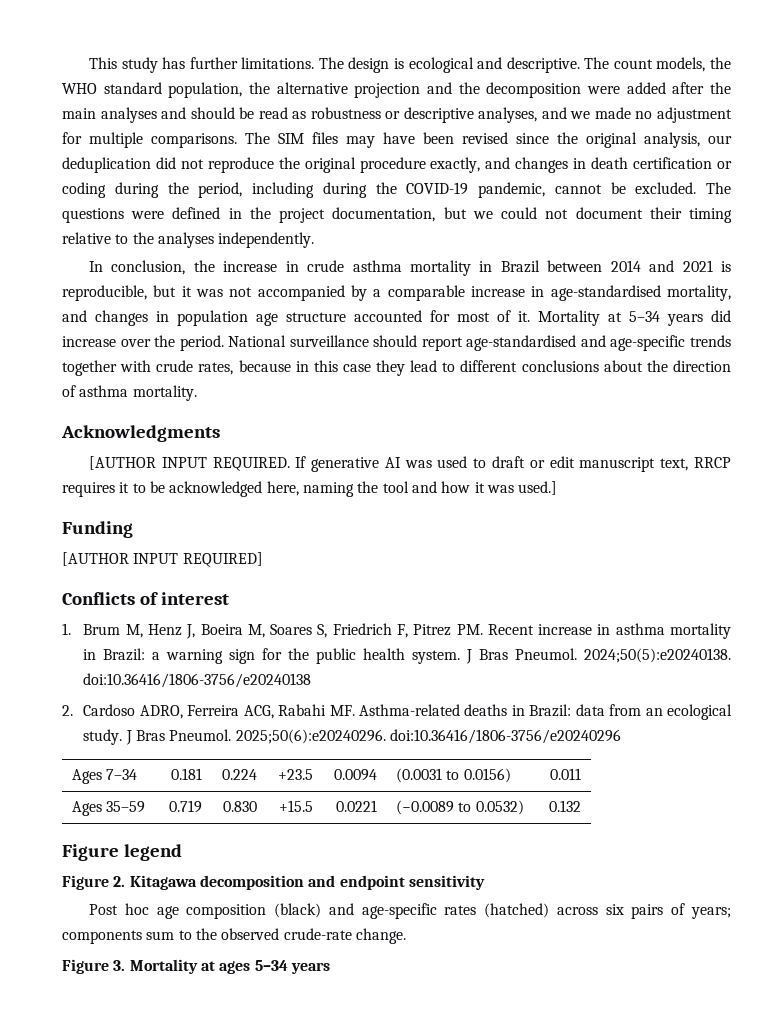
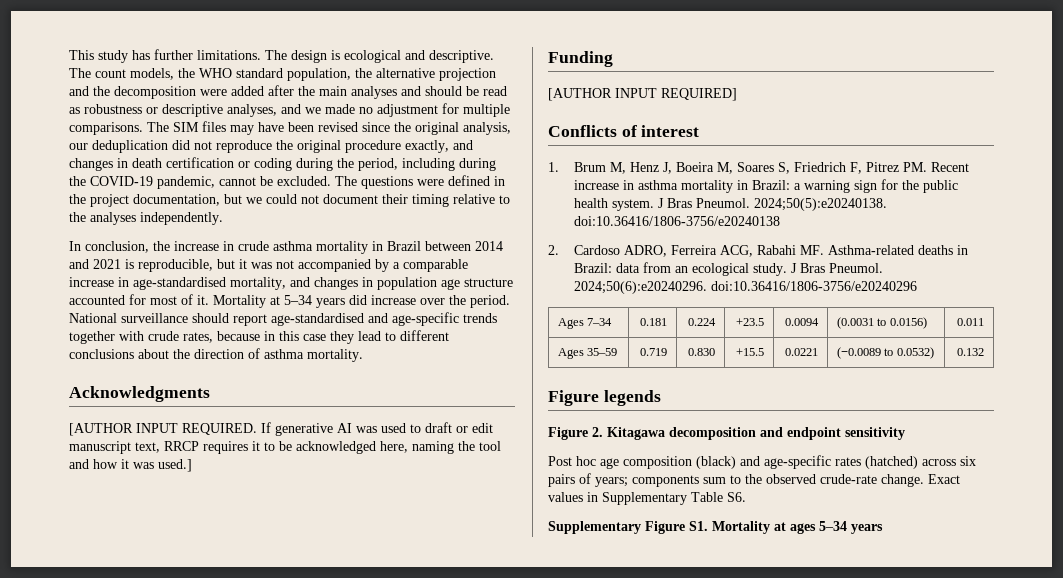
[235,729,386,744] 2025;50(6):e20240296. -> [573,281,707,294] 2024;50(6):e20240296.
[123,844,182,861] legend -> [603,390,661,406] legends
[62,959,126,974] // Figure 3. -> [928,474,960,484] [548,492,746,505] [548,521,708,534] Exact values in Supplementary Table S6. // Supplementary Figure S1.

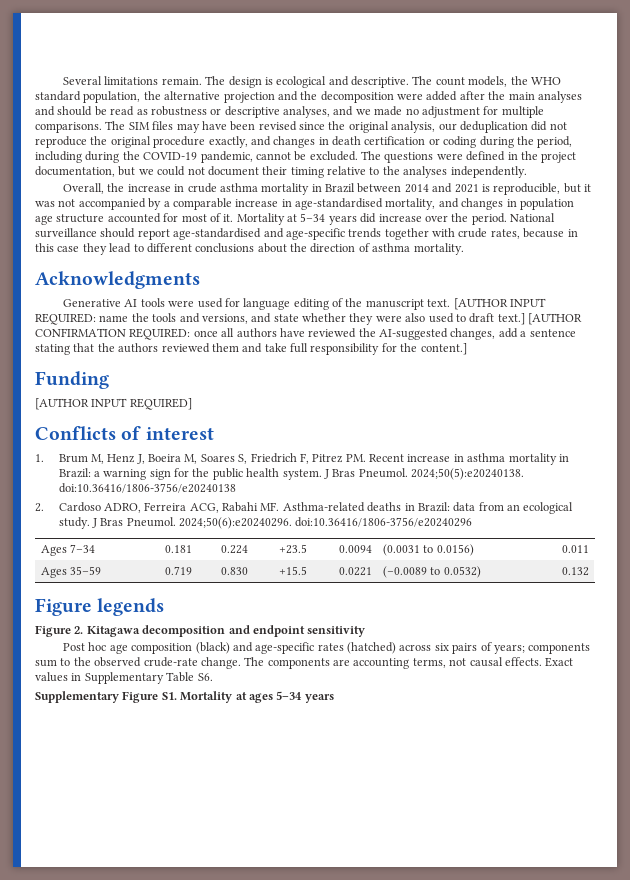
[69,49,261,63] This study has further limitations. -> [63,76,202,85] Several limitations remain.
[69,241,149,253] In conclusion, -> [63,183,105,194] Overall,
[69,422,493,436] [69,441,501,454] [69,459,192,472] [AUTHOR INPUT REQUIRED. If generative AI was used to draft or edit manuscript text, RRCP requires it to be acknowledged here, naming the tool and how it was used.] -> [63,298,546,310] [35,313,582,325] [35,328,576,340] [35,343,467,355] Generative AI tools were used for language editing of the manuscript text. [AUTHOR INPUT REQUIRED: name the tools and versions, and state whether they were also used to draft text.] [AUTHOR CONFIRMATION REQUIRED: once all authors have reviewed the AI-suggested changes, add a sentence stating that the authors reviewed them and take full responsibility for the content.]
(924, 480) none -> [244,657,542,669] The components are accounting terms, not causal effects.

